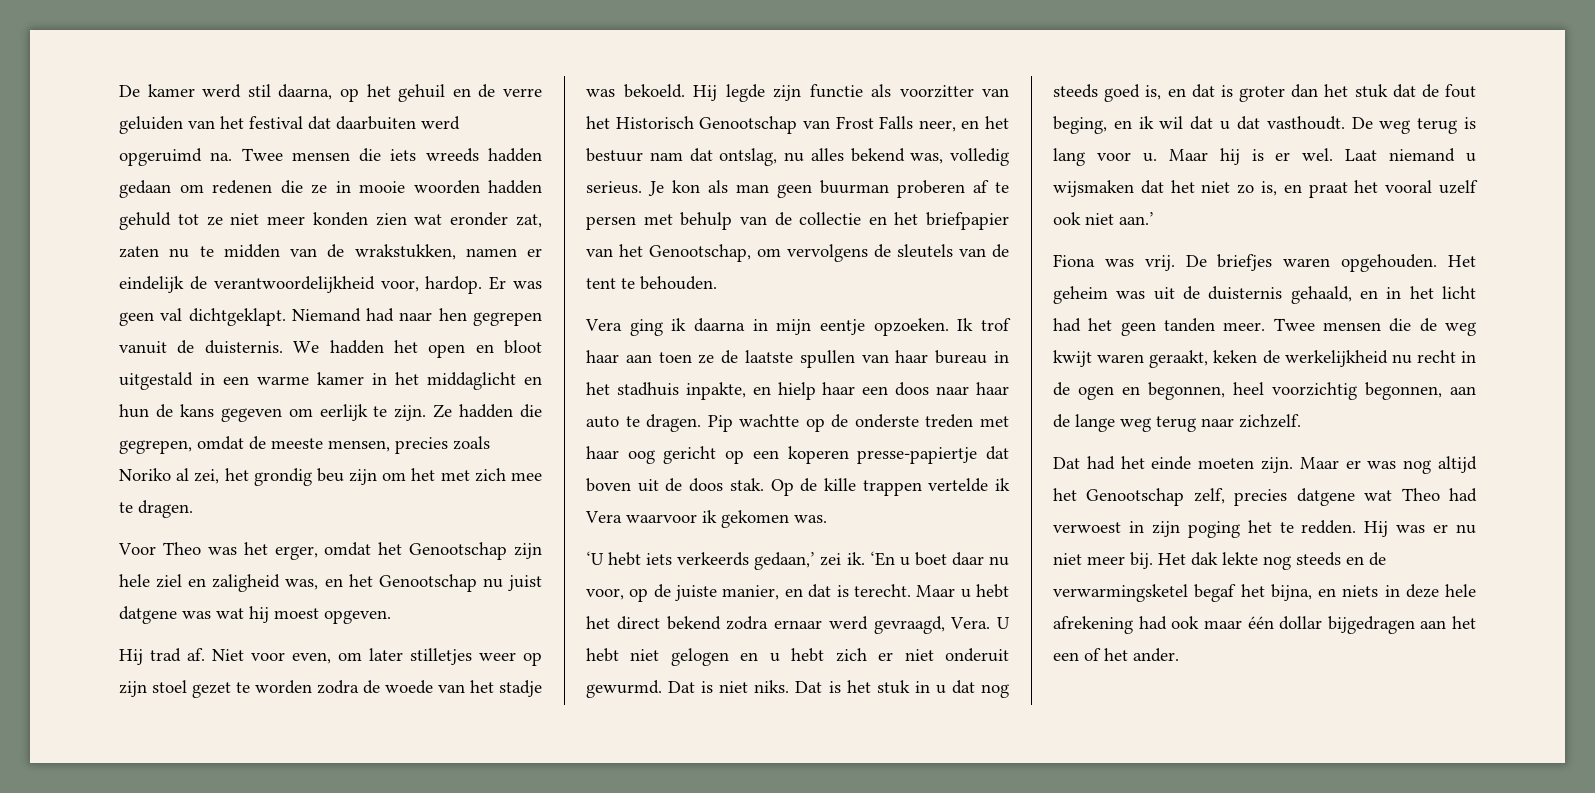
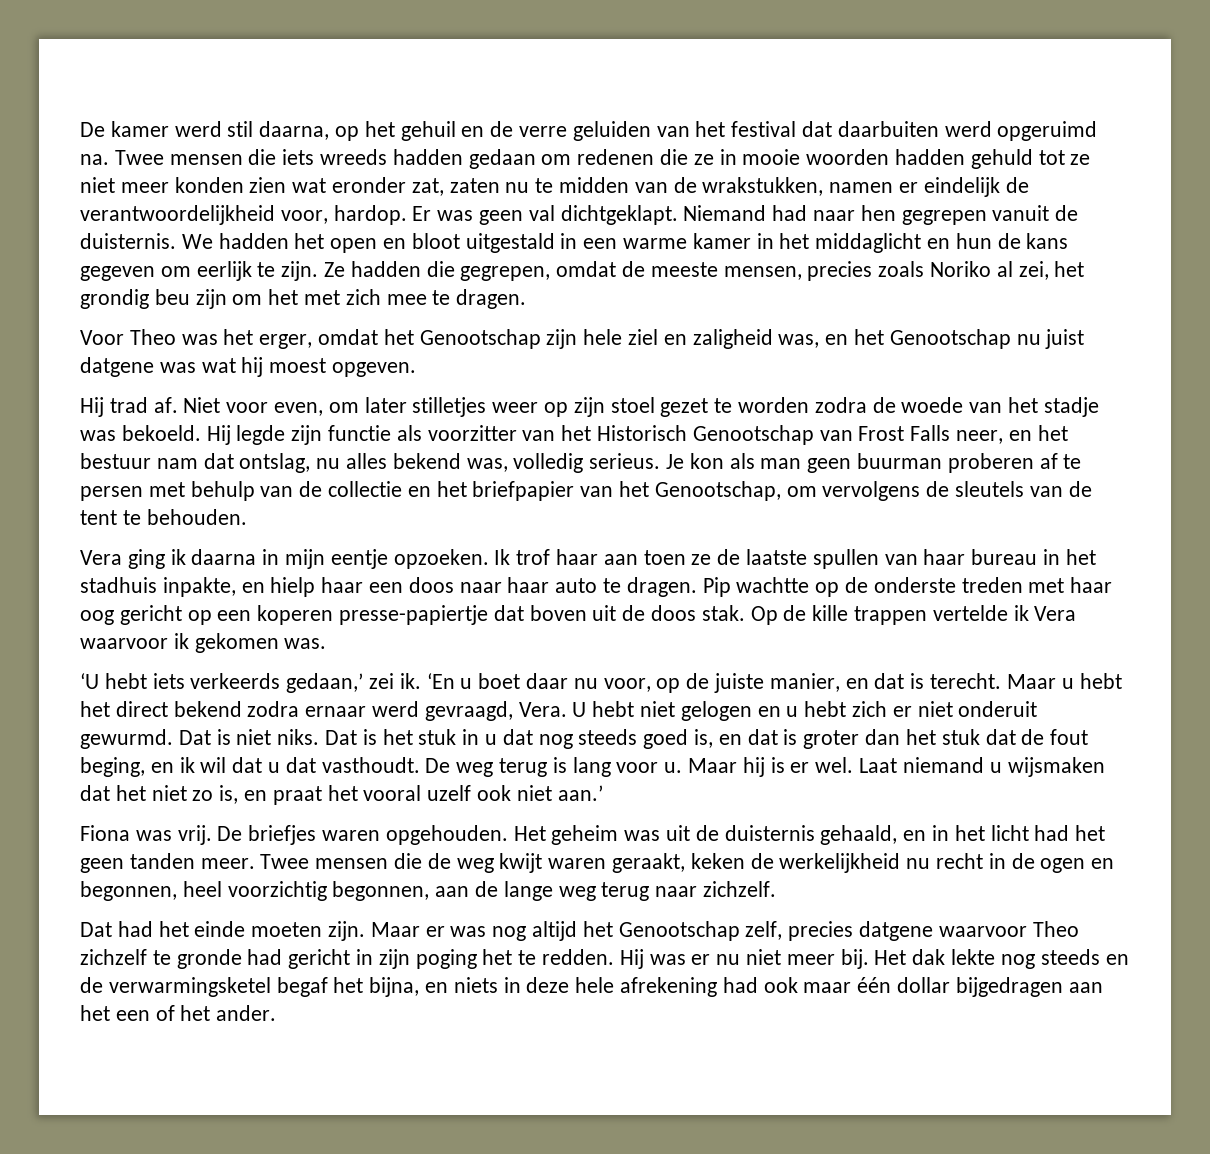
[1364,488,1477,502] [1053,522,1121,533] wat Theo had verwoest -> [938,921,1079,937] [80,949,351,969] waarvoor Theo zichzelf te gronde had gericht

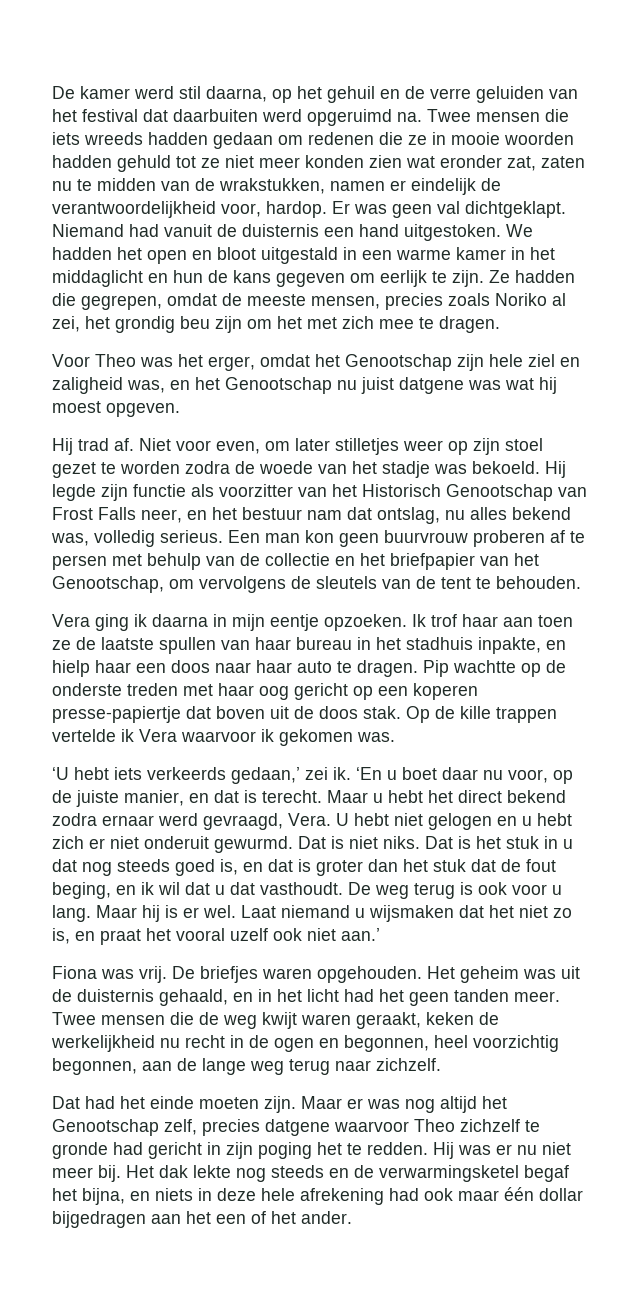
[813,205,1079,225] [80,233,176,249] naar hen gegrepen vanuit de duisternis. -> [164,224,501,241] vanuit de duisternis een hand uitgestoken.
[666,453,943,473] Je kon als man geen buurman -> [228,530,468,547] Een man kon geen buurvrouw
[572,757,683,777] lang voor u. -> [478,882,562,895] [52,905,91,922] ook voor u lang.

